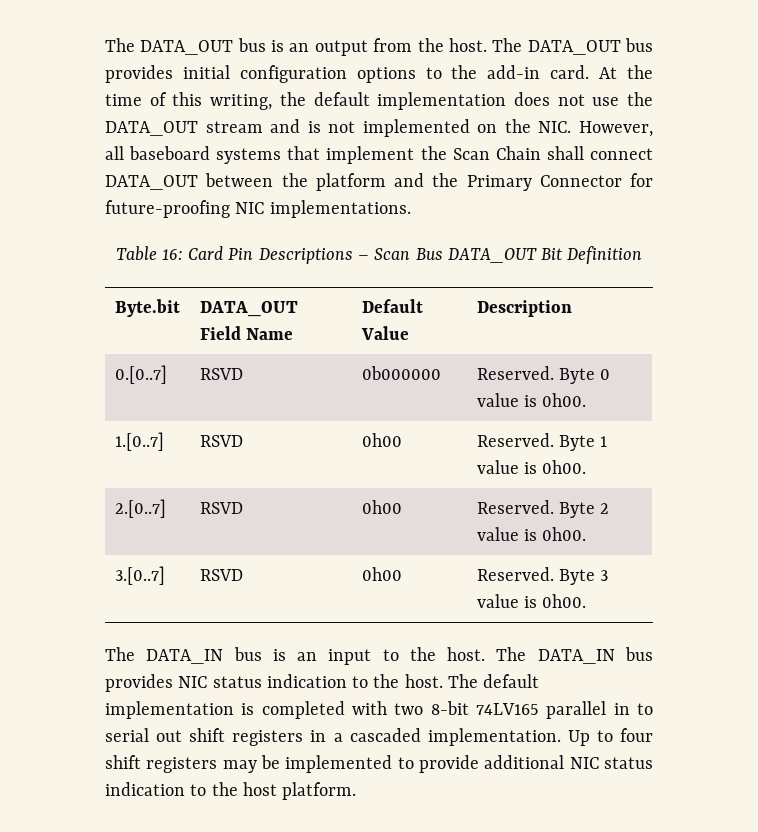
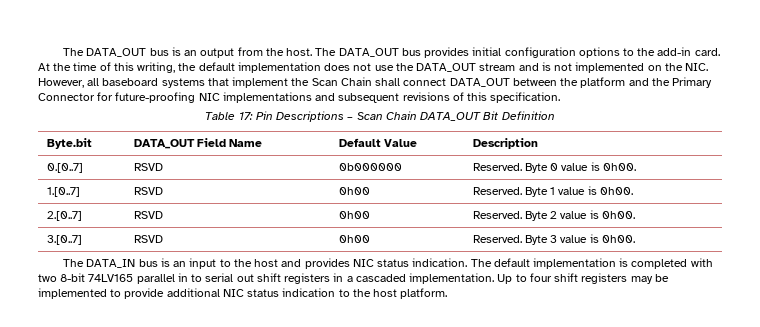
[269,200,411,218] implementations. -> [222,92,561,103] implementations and subsequent revisions of this specification.
[161,246,224,260] 16: Card -> [238,112,253,120] 17:
[415,248,443,260] Bus -> [385,111,417,120] Chain
[447,647,653,664] [105,674,443,692] host. The DATA_IN bus provides NIC status indication to the host. -> [254,258,468,269] host and provides NIC status indication.

